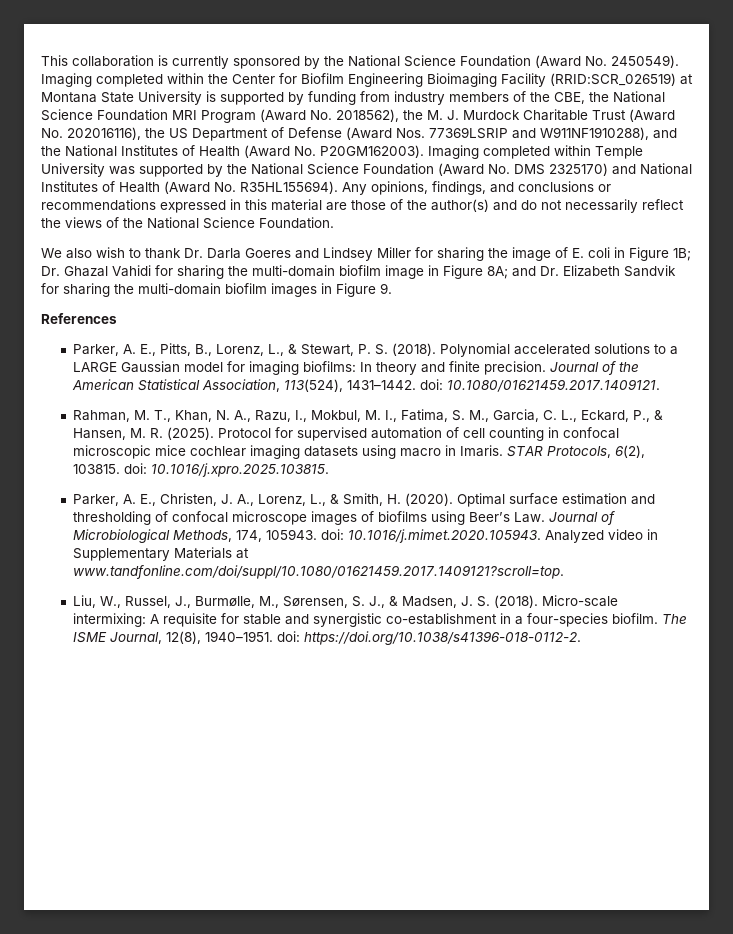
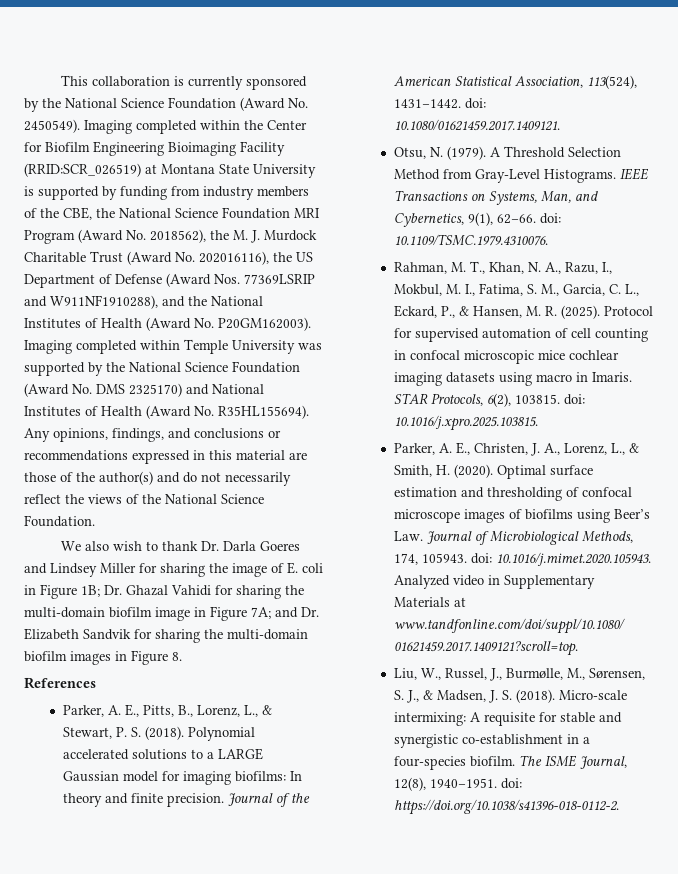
[487,266,508,279] 8A; -> [251,607,271,619] 7A;
[380,283,392,294] 9. -> [172,652,182,661] 8.
(660, 385) none -> [394,146,622,160] [394,168,650,183] [394,190,599,205] [394,212,562,227] [394,234,549,246] // Otsu, N. (1979). A Threshold Selection Method from Gray-Level Histograms. IEEE Transactions on Systems, Man, and Cybernetics, 9(1), 62–66. doi: 10.1109/TSMC.1979.4310076.

